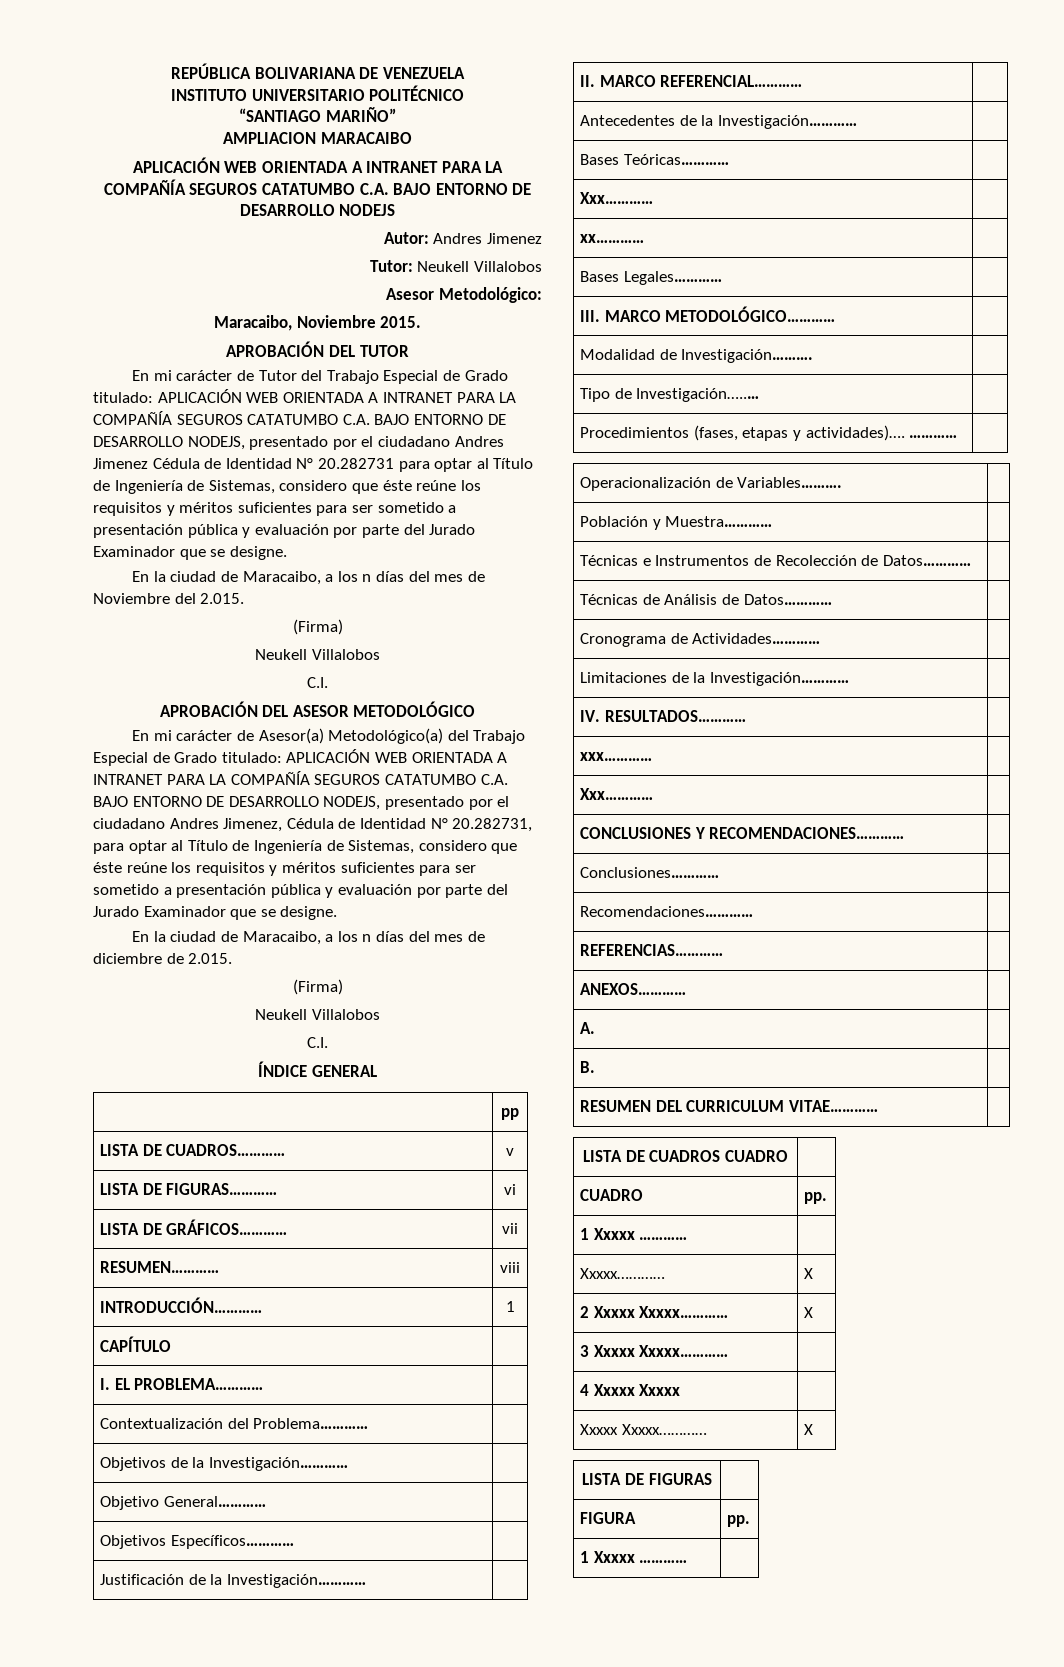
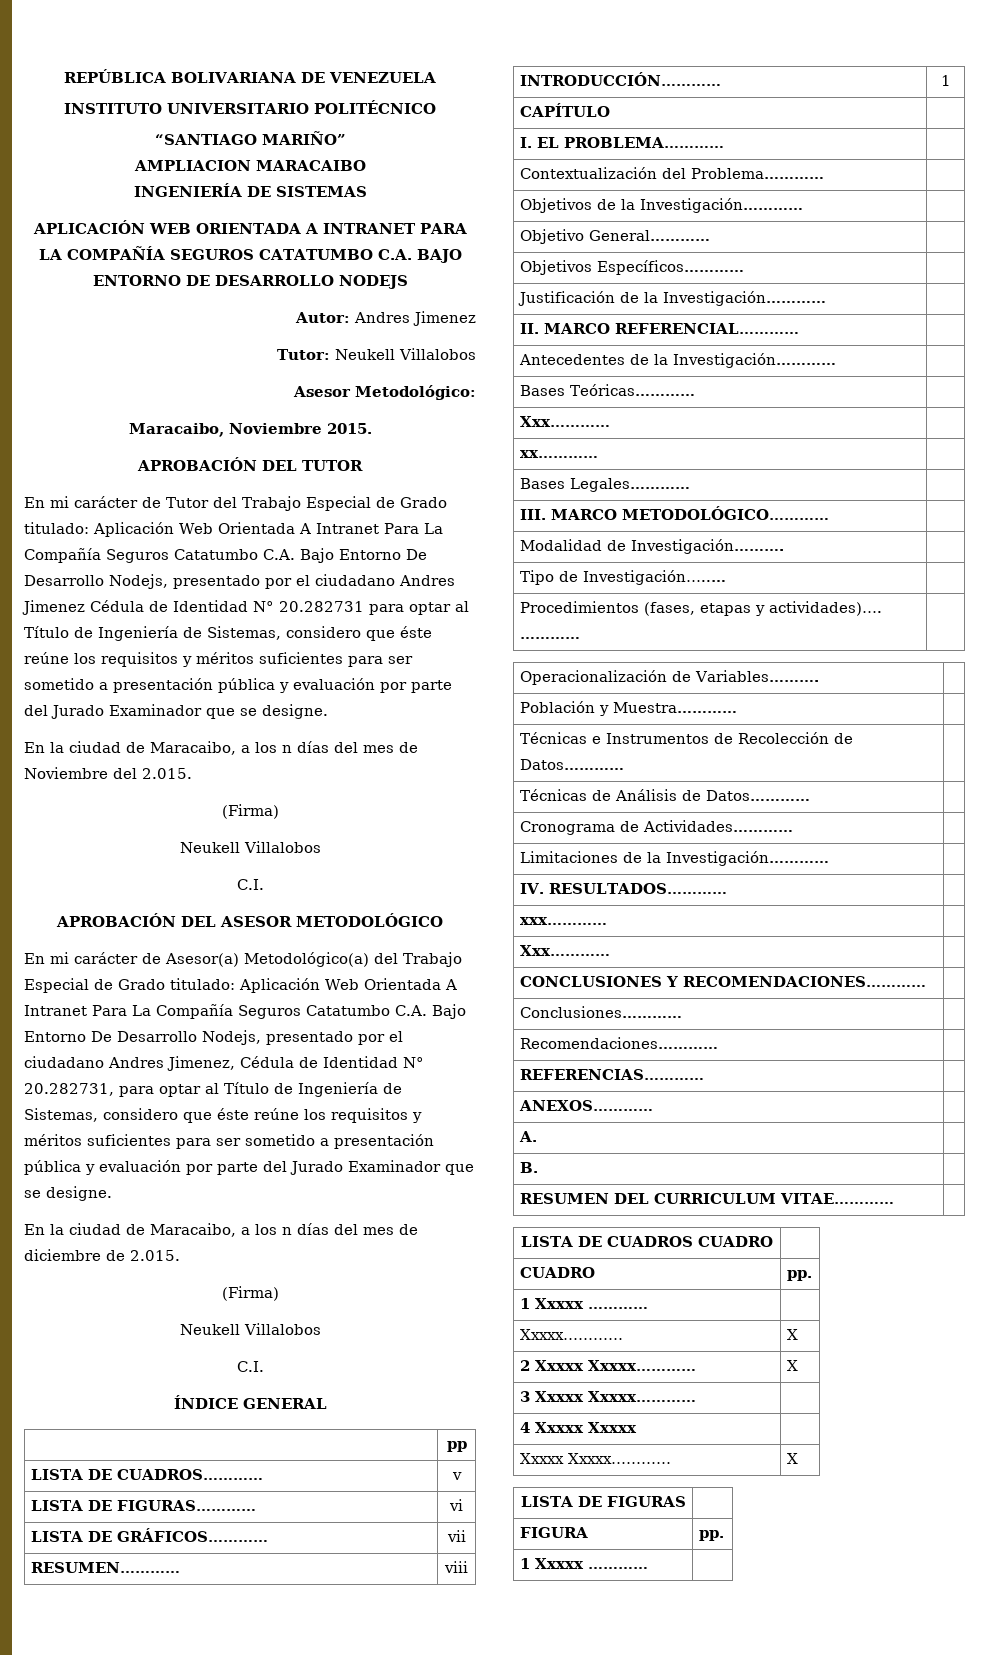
(412, 138) none -> [133,183,367,197] // INGENIERÍA DE SISTEMAS
[157,389,517,403] [93,411,506,425] [93,436,245,450] APLICACIÓN WEB ORIENTADA A INTRANET PARA LA COMPAÑÍA SEGUROS CATATUMBO C.A. BAJO ENTORNO DE DESARROLLO NODEJS, -> [93,522,443,537] [24,548,427,563] [24,574,168,589] Aplicación Web Orientada A Intranet Para La Compañía Seguros Catatumbo C.A. Bajo Entorno De Desarrollo Nodejs,
[286,749,508,763] [93,771,508,785] [93,796,381,810] APLICACIÓN WEB ORIENTADA A INTRANET PARA LA COMPAÑÍA SEGUROS CATATUMBO C.A. BAJO ENTORNO DE DESARROLLO NODEJS, -> [239,978,457,993] [24,1004,466,1019] [24,1030,261,1045] Aplicación Web Orientada A Intranet Para La Compañía Seguros Catatumbo C.A. Bajo Entorno De Desarrollo Nodejs,

